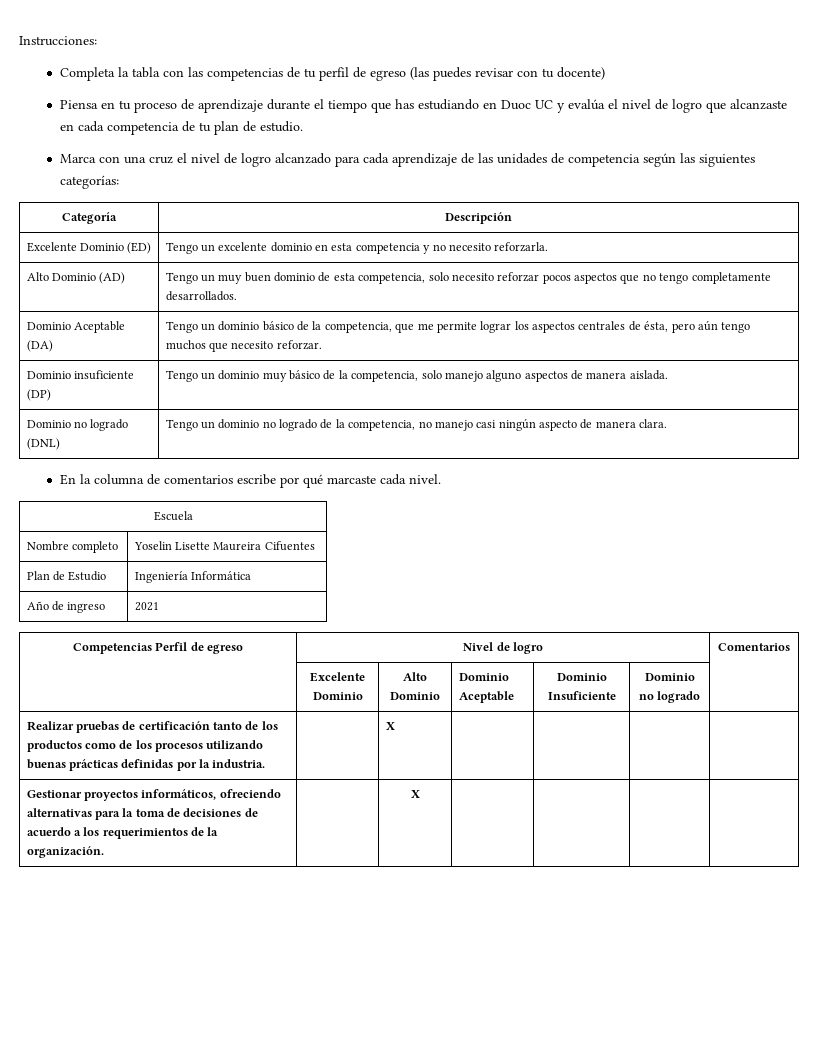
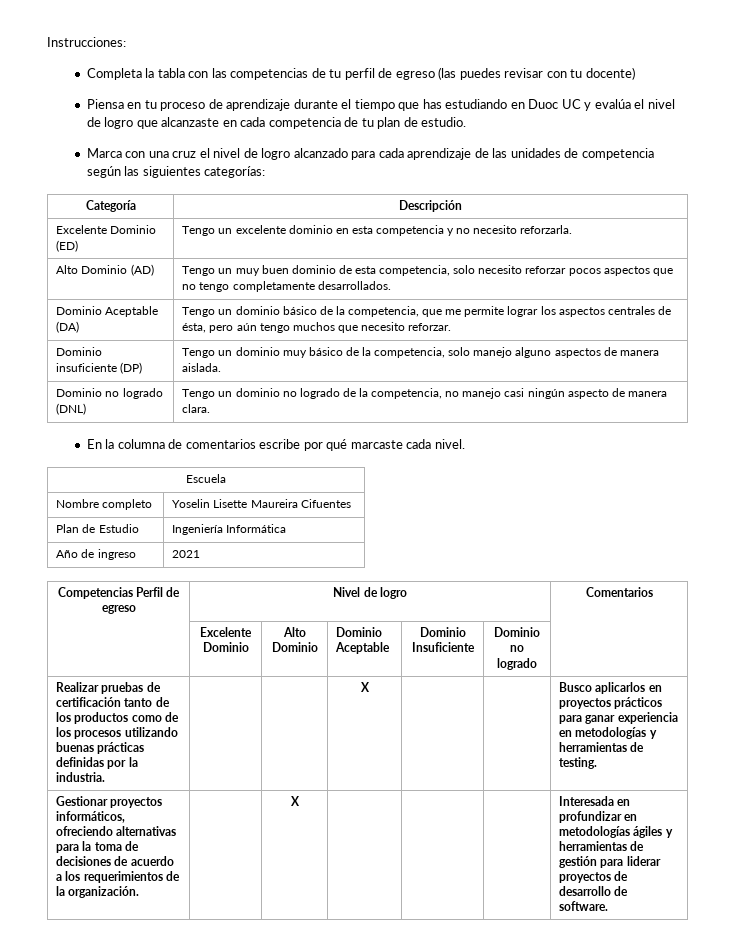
[385,722,395,730] X | | | | -> [360,682,370,692] [559,682,662,694] [559,697,663,709] [559,712,678,724] [559,727,657,739] [559,742,645,752] [559,757,598,769] | X | | | Busco aplicarlos en proyectos prácticos para ganar experiencia en metodologías y herramientas de testing.
(420, 794) none -> [559,796,631,806] [559,811,638,823] [559,826,673,838] [559,841,645,851] [559,856,661,868] [559,871,629,883] [559,886,629,896] [559,901,609,911] Interesada en profundizar en metodologías ágiles y herramientas de gestión para liderar proyectos de desarrollo de software.

